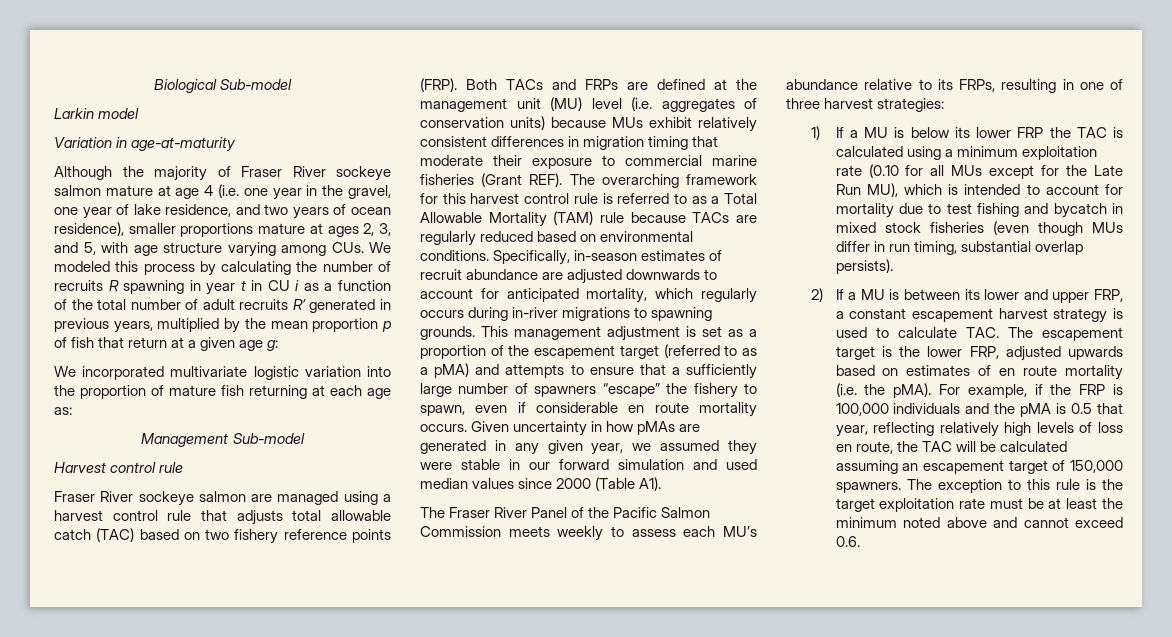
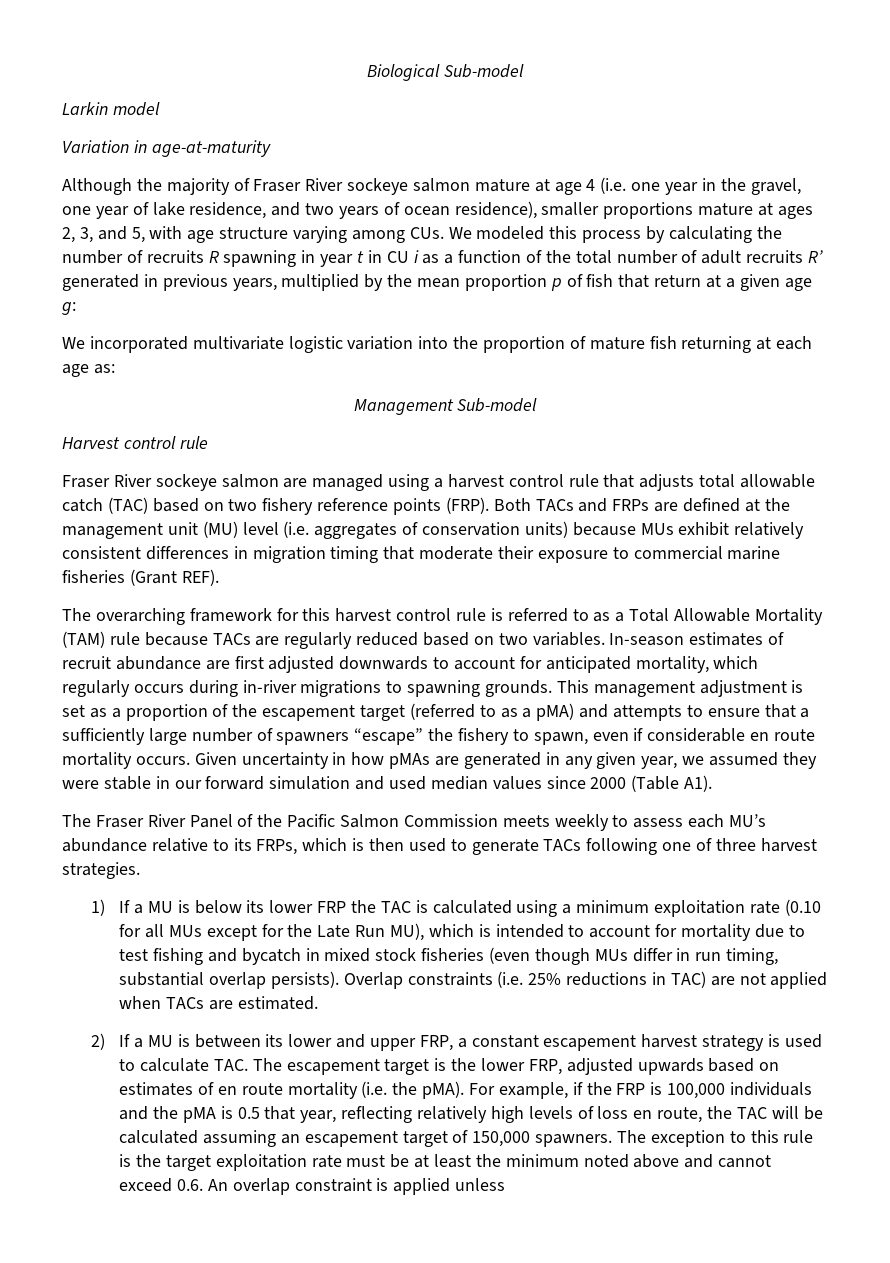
(563, 180) none -> (219, 577) //
[600,231,694,242] [420,250,638,265] environmental conditions. Specifically, in-season -> [498,632,685,646] two variables. In-season
(564, 276) none -> [234,656,264,669] first
[1001,79,1074,93] resulting in -> [302,838,658,855] which is then used to generate TACs following
[877,98,945,112] strategies: -> [62,862,140,879] strategies.
(893, 266) none -> [343,971,828,989] [119,996,318,1010] Overlap constraints (i.e. 25% reductions in TAC) are not applied when TACs are estimated.
(860, 541) none -> [207,1178,506,1195] An overlap constraint is applied unless

